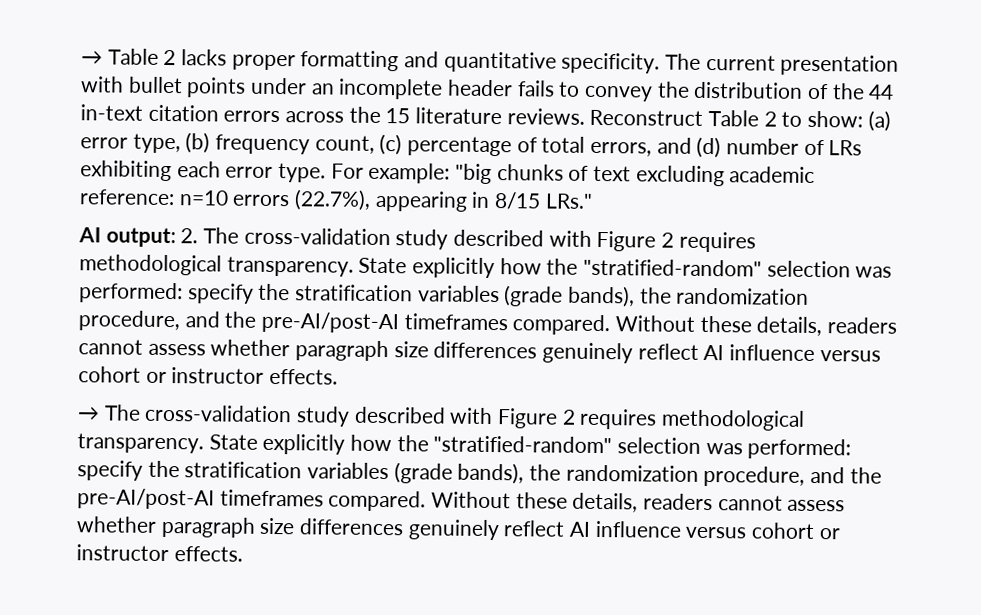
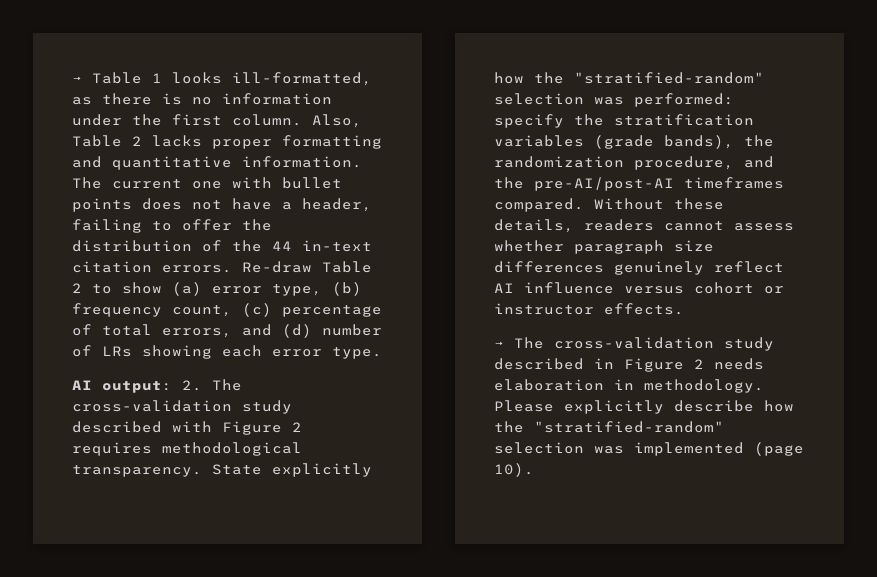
(159, 56) none -> [152,72,372,86] [72,93,332,105] [72,114,362,128] [72,135,122,147] 1 looks ill-formatted, as there is no information under the first column. Also, Table
[561,52,661,74] specificity. -> [242,156,362,168] information.
[780,54,900,76] presentation -> [192,181,222,189] one
[250,77,654,102] under an incomplete header fails to convey -> [142,198,372,212] [72,219,232,233] does not have a header, failing to offer
[223,106,704,126] errors across the 15 literature reviews. Reconstruct -> [162,261,312,273] errors. Re-draw
[807,110,864,128] show: -> [122,282,162,294] show
[80,160,172,182] exhibiting -> [142,345,212,359] showing
[330,162,816,187] [79,189,593,212] For example: "big chunks of text excluding academic reference: n=10 errors (22.7%), appearing in 8/15 LRs." -> (382, 353) none
[449,407,806,431] [77,433,852,460] [77,460,882,487] [77,488,846,513] [76,516,840,541] [76,544,243,562] with Figure 2 requires methodological transparency. State explicitly how the "stratified-random" selection was performed: specify the stratification variables (grade bands), the randomization procedure, and the pre-AI/post-AI timeframes compared. Without these details, readers cannot assess whether paragraph size differences genuinely reflect AI influence versus cohort or instructor effects. -> [594,358,764,372] [494,379,764,393] [494,400,794,414] [494,421,724,433] [494,442,804,456] [494,463,534,477] in Figure 2 needs elaboration in methodology. Please explicitly describe how the "stratified-random" selection was implemented (page 10).

